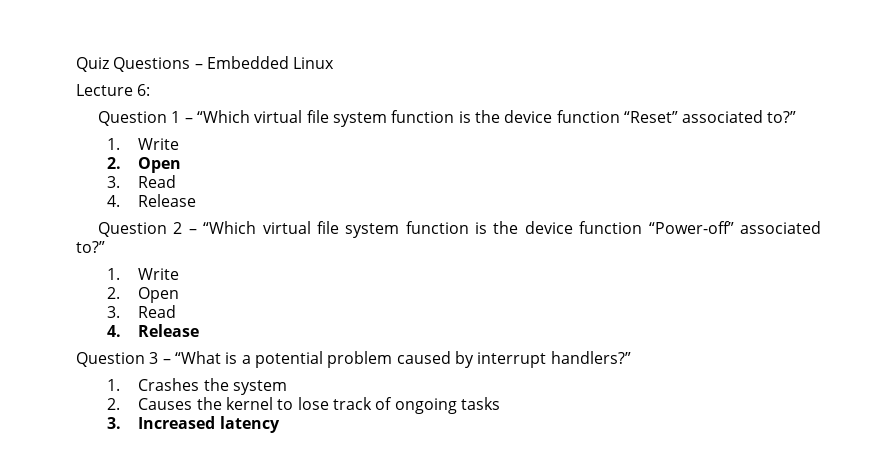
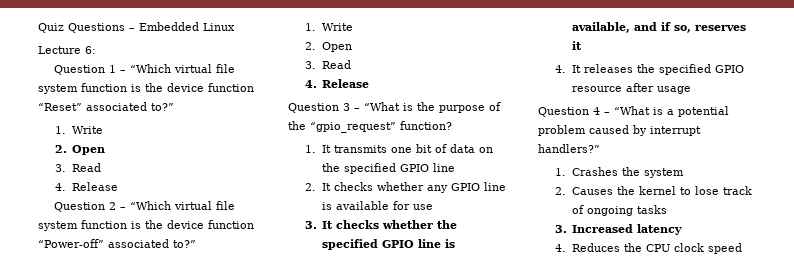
(238, 358) none -> [417,102,501,113] [288,121,452,133] [304,144,493,153] [321,163,455,174] [304,182,506,193] [321,201,433,210] [304,220,458,229] [322,239,456,250] [572,22,747,33] [572,41,583,50] [554,64,744,75] [571,83,691,94] [538,106,663,117] the purpose of the “gpio_request” function? // 1. It transmits one bit of data on the specified GPIO line // 2. It checks whether any GPIO line is available for use // 3. It checks whether the specified GPIO line is available, and if so, reserves it // 4. It releases the specified GPIO resource after usage // Question 4 – “What is
(280, 424) none -> [554,243,742,254] // 4. Reduces the CPU clock speed

